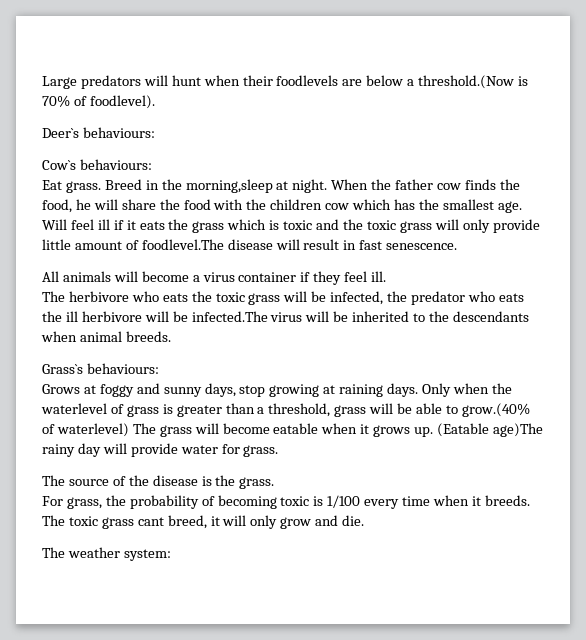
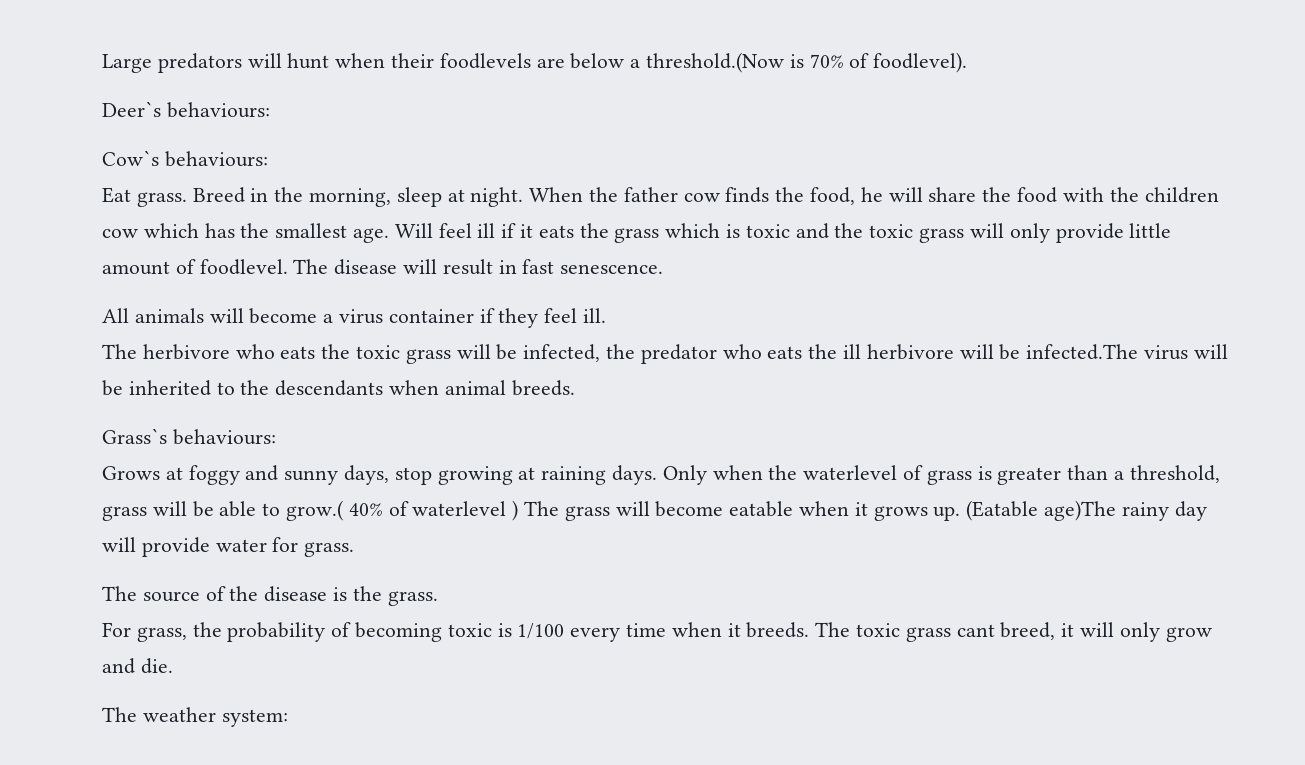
[185,179,273,193] morning,sleep -> [309,187,442,207] morning, sleep
[141,239,224,250] foodlevel.The -> [199,259,329,275] foodlevel. The
[461,403,530,417] [42,423,129,437] grow.(40% of waterlevel) -> [286,500,519,521] grow.( 40% of waterlevel )

